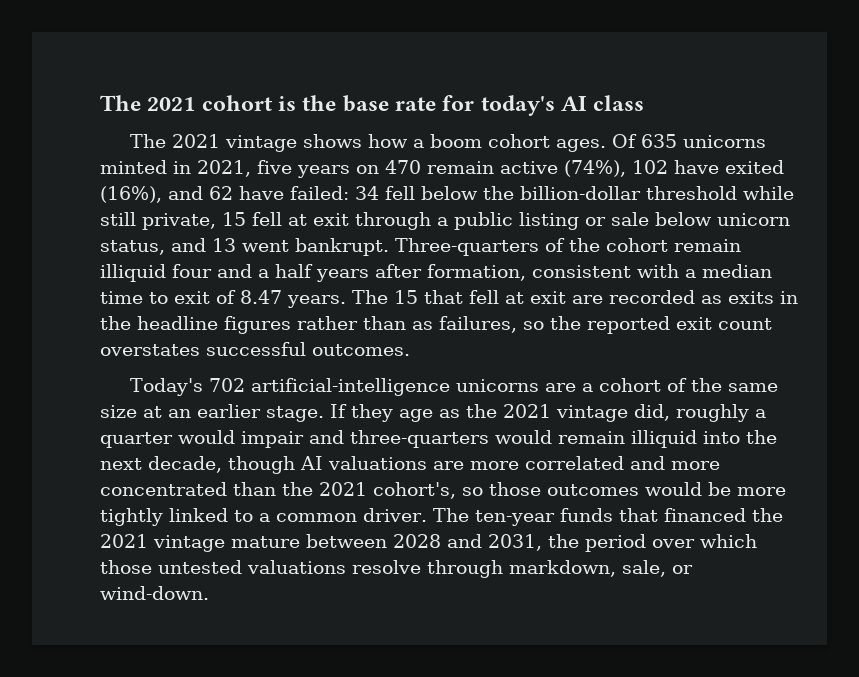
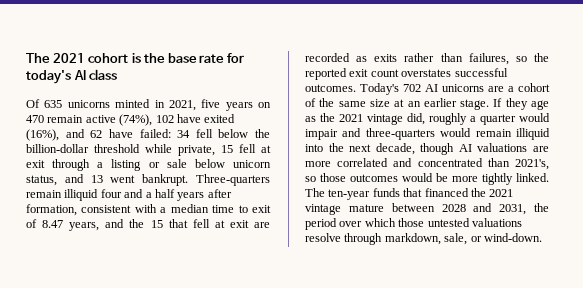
[129,134,606,152] The 2021 vintage shows how a boom cohort ages. -> (118, 74) none
[100,212,136,226] still -> (172, 148) none
[454,212,513,230] public -> (104, 165) none
[545,238,668,252] of the cohort -> (270, 180) none
[287,290,388,308] years. The -> [69,219,145,231] years, and the
[780,291,798,304] [100,316,291,334] in the headline figures -> (398, 58) none
[412,321,433,330] as -> (463, 57) none
(410, 350) // -> (356, 88) none
[250,378,450,396] artificial-intelligence -> [425,84,438,92] AI
[671,461,720,470] more -> (413, 162) none
[282,482,456,499] the 2021 cohort's, -> [515,159,549,170] 2021's,
[169,508,427,522] linked to a common driver. -> [516,173,549,182] linked.

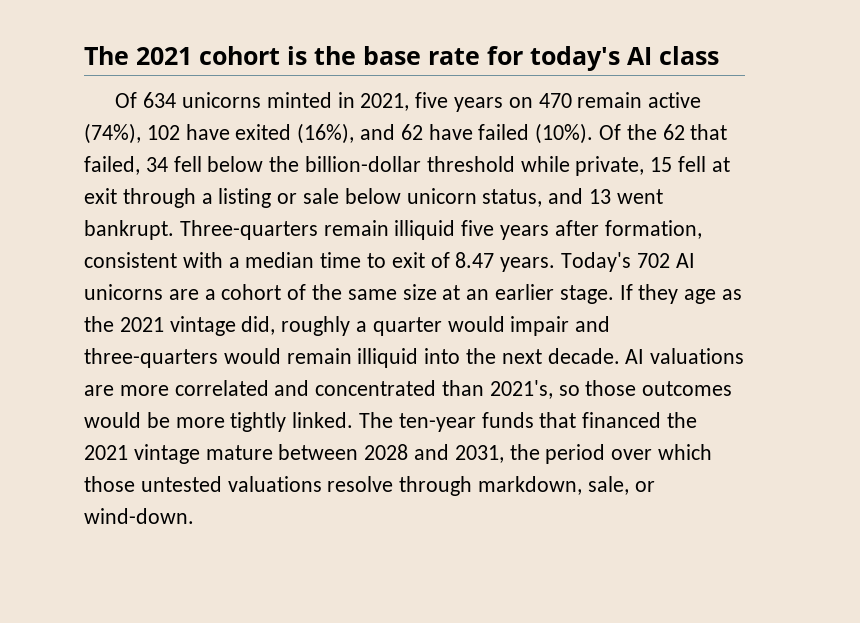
[44,100,63,108] 635 -> [143,92,177,108] 634
[139,129,171,138] failed: -> [478,123,728,144] [84,156,140,175] failed (10%). Of the 62 that failed,
[100,189,175,198] four and a half -> [461,220,495,236] five
[69,219,270,231] [305,53,549,65] [305,68,508,80] [305,84,356,92] years, and the 15 that fell at exit are recorded as exits rather than failures, so the reported exit count overstates successful outcomes. -> [500,257,556,272] years.
[375,143,455,155] decade, though -> [547,348,620,364] decade.

